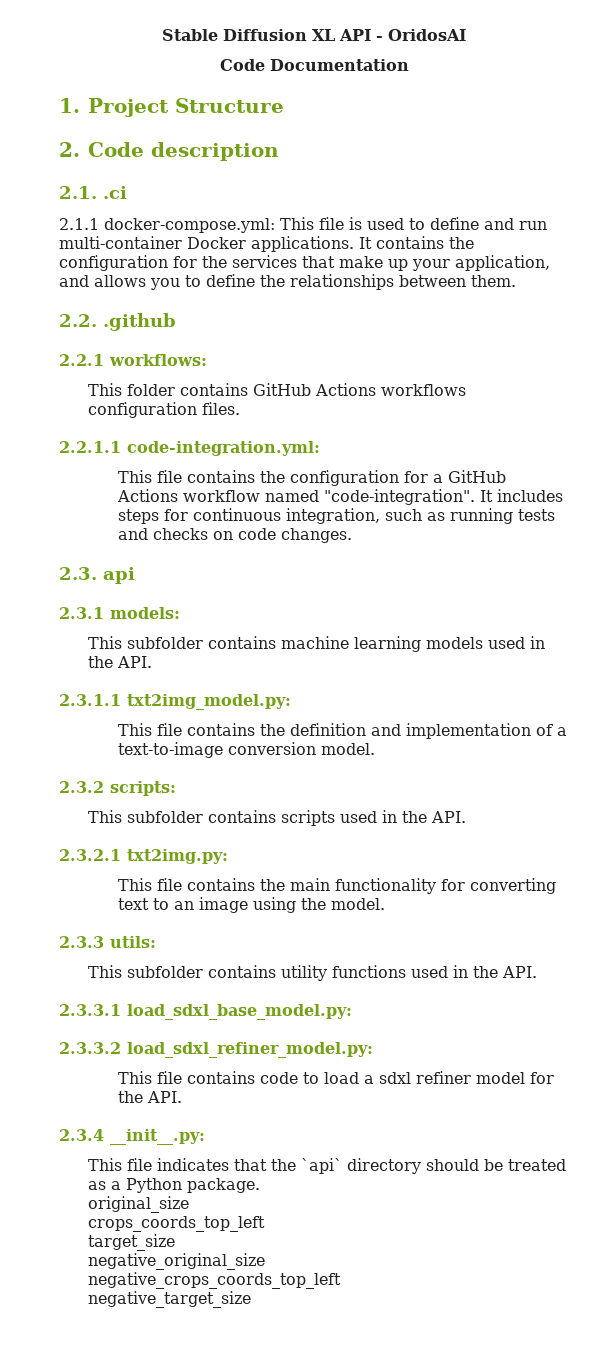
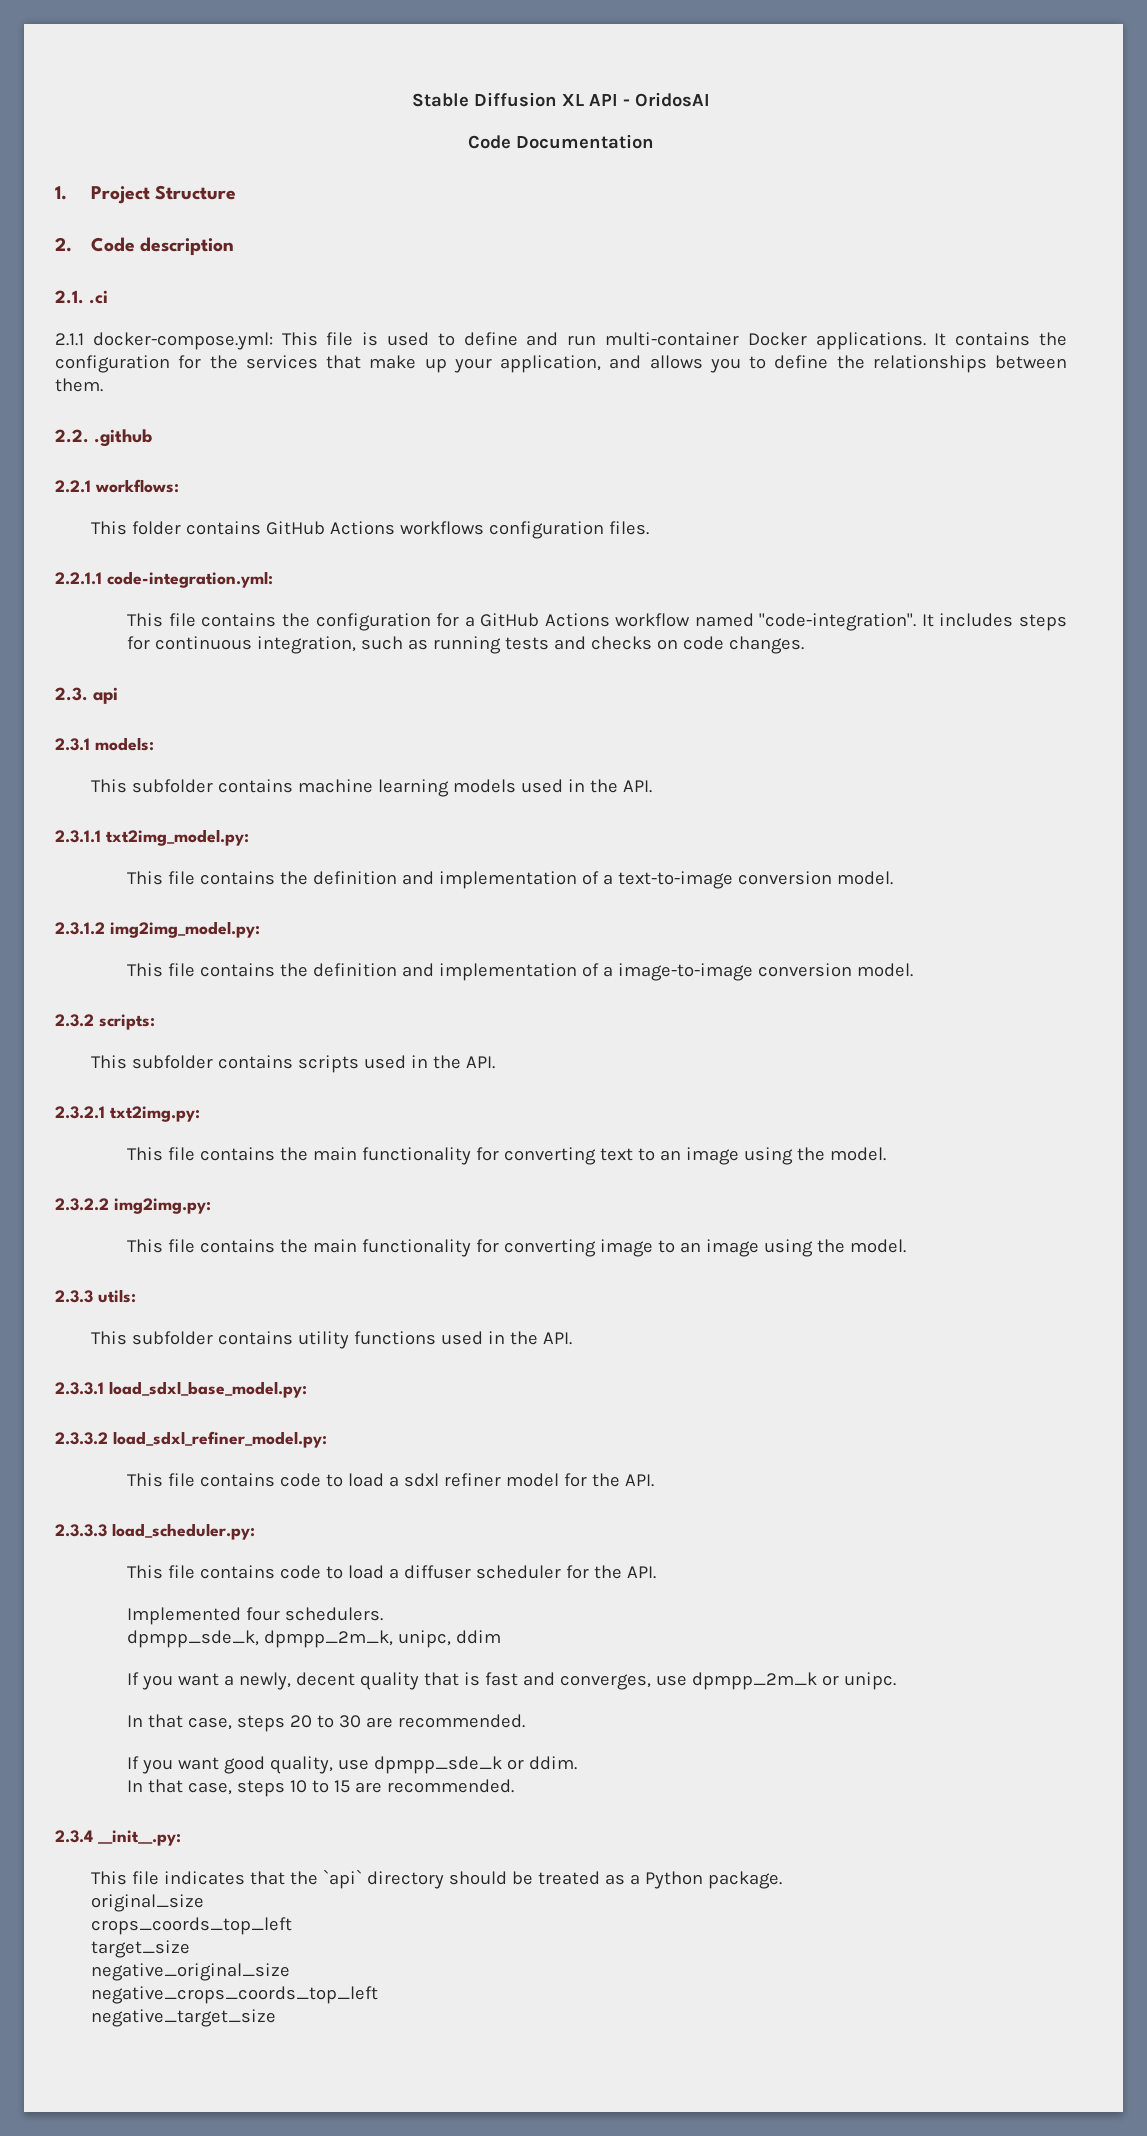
(375, 749) none -> [55,921,260,938] [127,963,914,981] // 2.3.1.2 img2img_model.py: // This file contains the definition and implementation of a image-to-image conversion model.
(385, 904) none -> [55,1198,211,1214] [127,1239,907,1257] // 2.3.2.2 img2img.py: // This file contains the main functionality for converting image to an image using the model.
(182, 1097) none -> [55,1523,255,1540] [127,1565,657,1579] [127,1607,384,1625] [127,1630,502,1648] [127,1672,897,1690] [127,1714,526,1732] [127,1756,578,1774] [127,1779,515,1797] // 2.3.3.3 load_scheduler.py: // This file contains code to load a diffuser scheduler for the API. // Implemented four schedulers. // dpmpp_sde_k, dpmpp_2m_k, unipc, ddim // If you want a newly, decent quality that is fast and converges, use dpmpp_2m_k or unipc. // In that case, steps 20 to 30 are recommended. // If you want good quality, use dpmpp_sde_k or ddim. // In that case, steps 10 to 15 are recommended.

